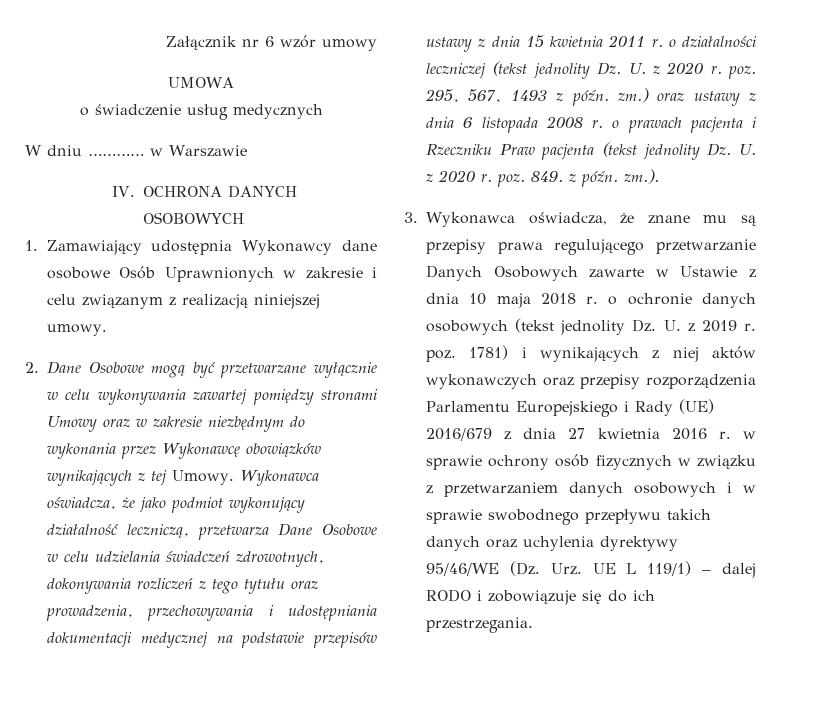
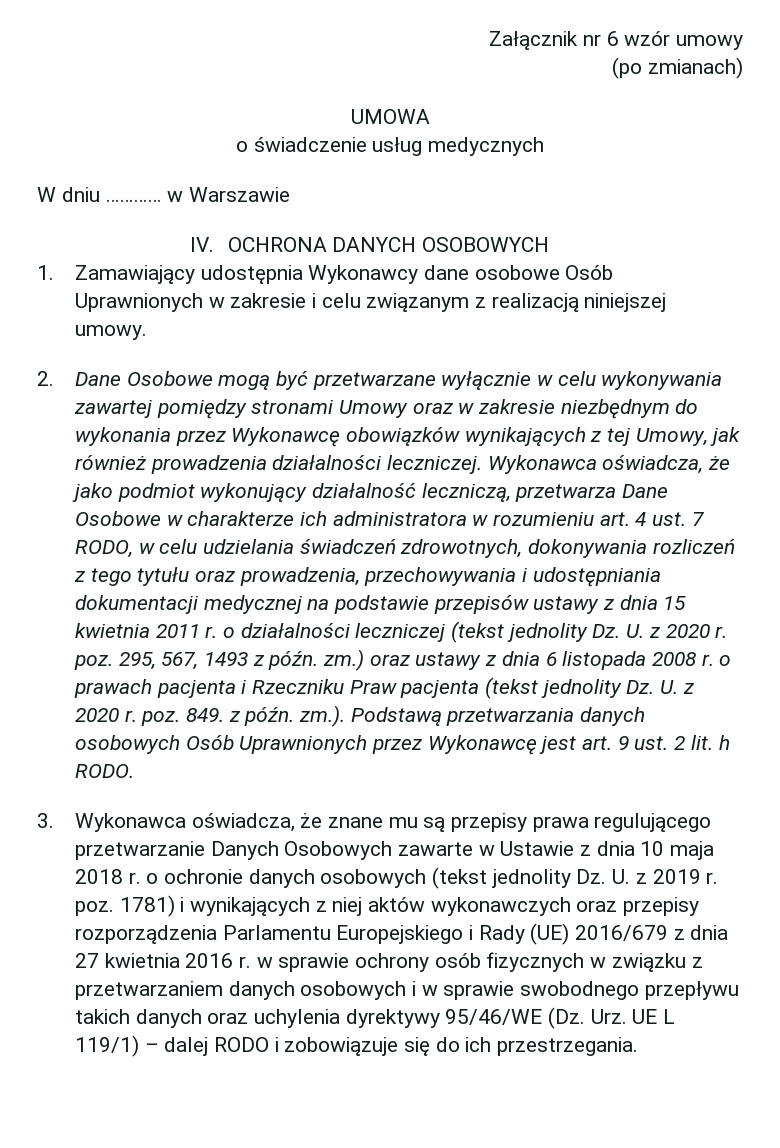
(377, 45) none -> [612,57,743,79] // (po zmianach)
[172,470,234,485] Umowy. -> [635,427,741,446] [75,455,483,474] Umowy, jak również prowadzenia działalności leczniczej.
(58, 557) none -> [187,511,704,526] [75,540,155,558] charakterze ich administratora w rozumieniu art. 4 ust. 7 RODO, w
(659, 176) none -> [350,707,646,726] [75,735,730,755] [75,764,135,778] Podstawą przetwarzania danych osobowych Osób Uprawnionych przez Wykonawcę jest art. 9 ust. 2 lit. h RODO.

